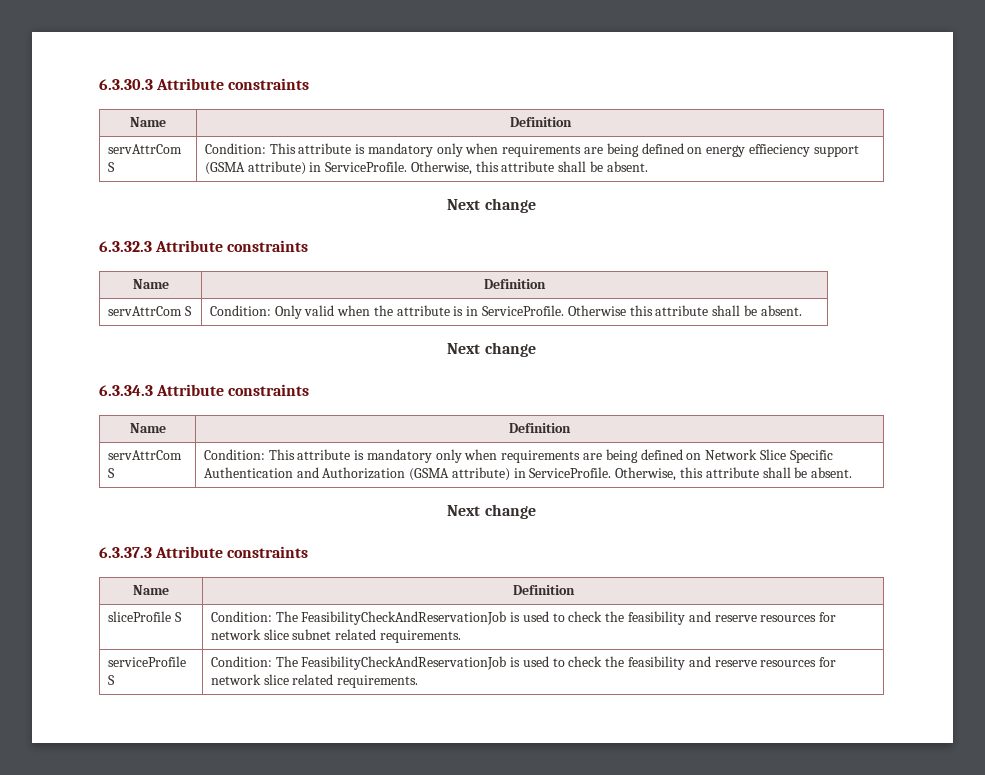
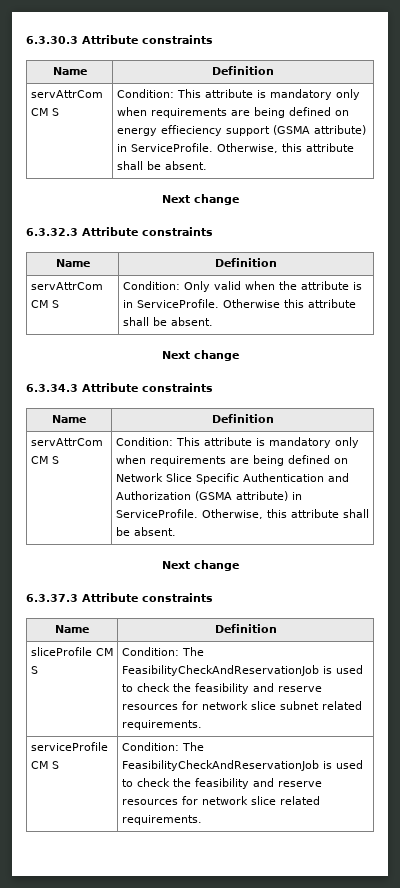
(182, 149) none -> [30,108,48,116] CM
(182, 311) none -> [30,300,48,308] CM
(182, 455) none -> [30,456,48,464] CM
(171, 616) none -> [95,648,113,656] CM
(186, 661) none -> [30,761,48,769] CM

